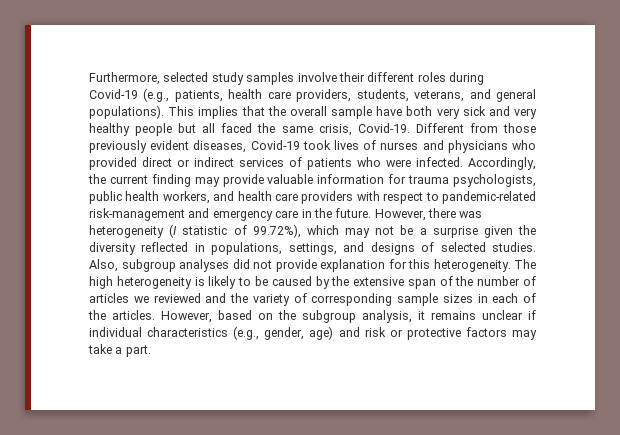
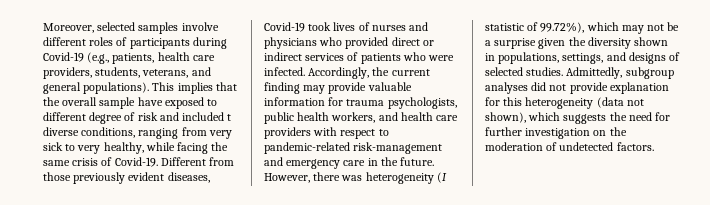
[89,72,244,85] Furthermore, selected study -> [43,22,136,33] Moreover, selected
[338,72,365,82] their -> (219, 26) none
(446, 77) none -> [116,37,190,49] of participants
[406,106,538,119] [89,123,352,136] both very sick and very healthy people but all faced the same crisis, -> [164,97,218,109] [43,112,232,124] [43,127,232,139] [43,142,229,154] [43,157,113,166] exposed to different degree of risk and included t diverse conditions, ranging from very sick to very healthy, while facing the same crisis of
[141,242,189,252] reflected -> [634,37,669,46] shown
[89,259,118,272] Also, -> [566,67,623,79] Admittedly,
[433,259,536,272] [89,276,536,289] [89,293,536,306] [88,310,536,323] [89,326,538,340] [88,344,151,357] heterogeneity. The high heterogeneity is likely to be caused by the extensive span of the number of articles we reviewed and the variety of corresponding sample sizes in each of the articles. However, based on the subgroup analysis, it remains unclear if individual characteristics (e.g., gender, age) and risk or protective factors may take a part. -> [525,97,644,109] [485,112,671,124] [485,127,627,139] [485,142,654,151] heterogeneity (data not shown), which suggests the need for further investigation on the moderation of undetected factors.

